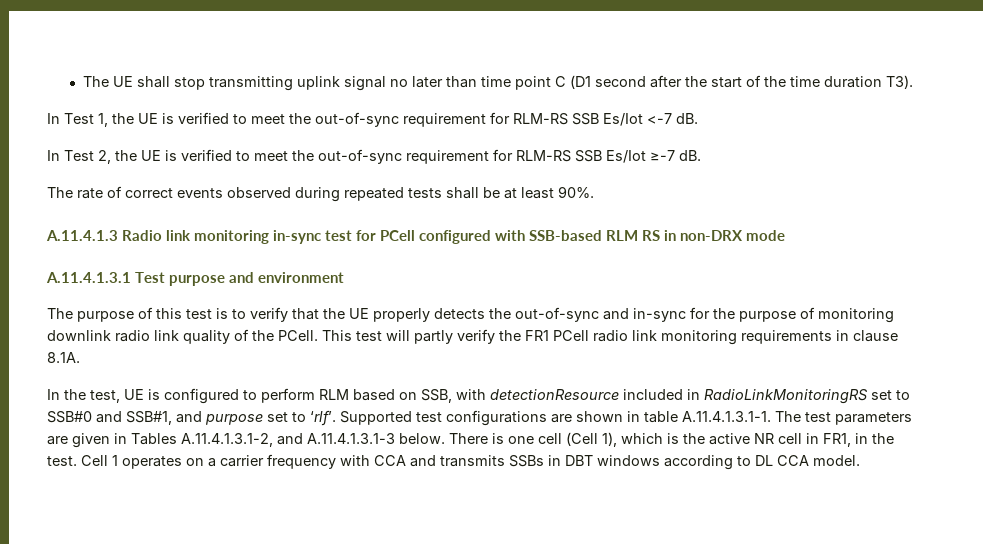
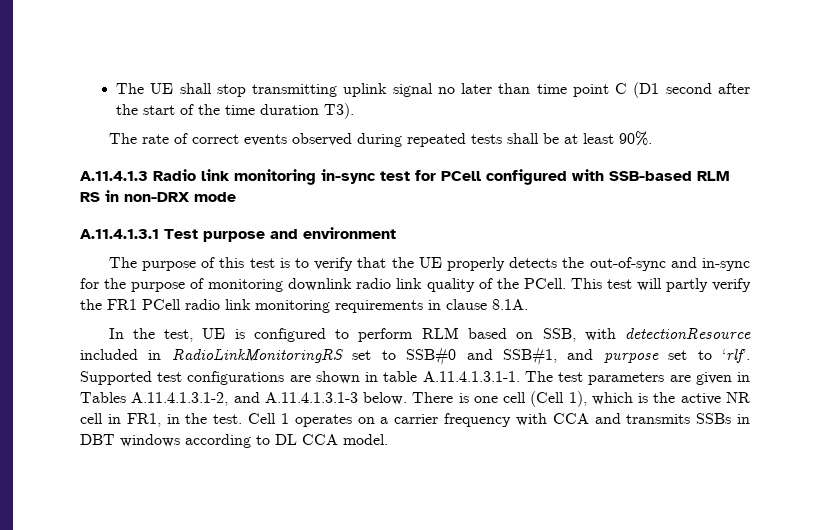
[47,112,698,127] [47,149,701,164] // In Test 1, the UE is verified to meet the out-of-sync requirement for RLM-RS SSB Es/Iot <-7 dB. // In Test 2, the UE is verified to meet the out-of-sync requirement for RLM-RS SSB Es/Iot ≥-7 dB. -> (354, 111) none

